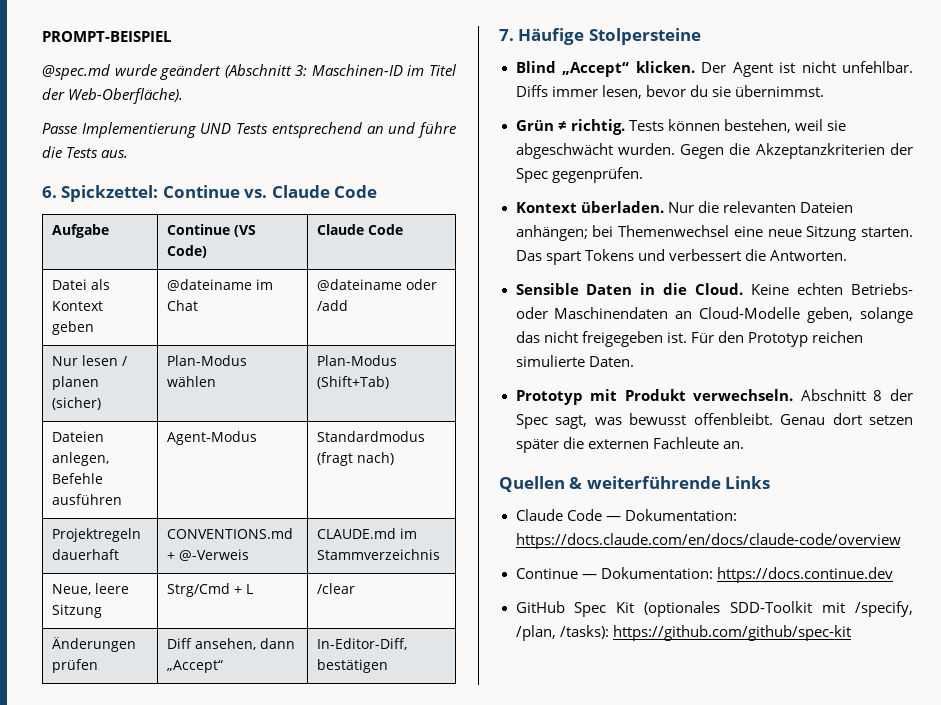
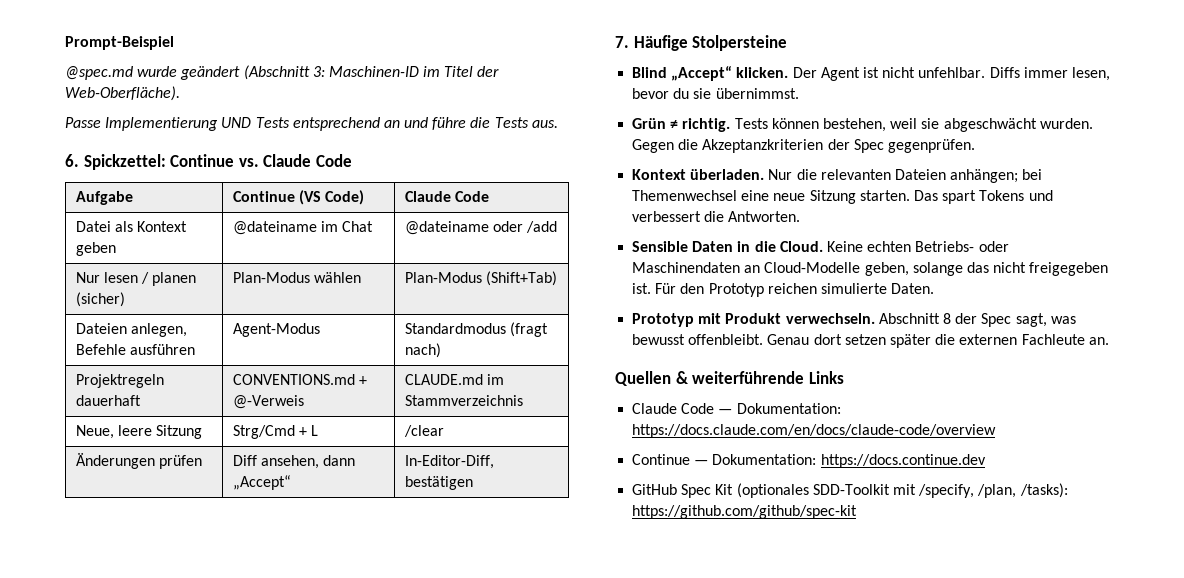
[42,31,171,42] PROMPT-BEISPIEL -> [65,36,174,50] Prompt-Beispiel

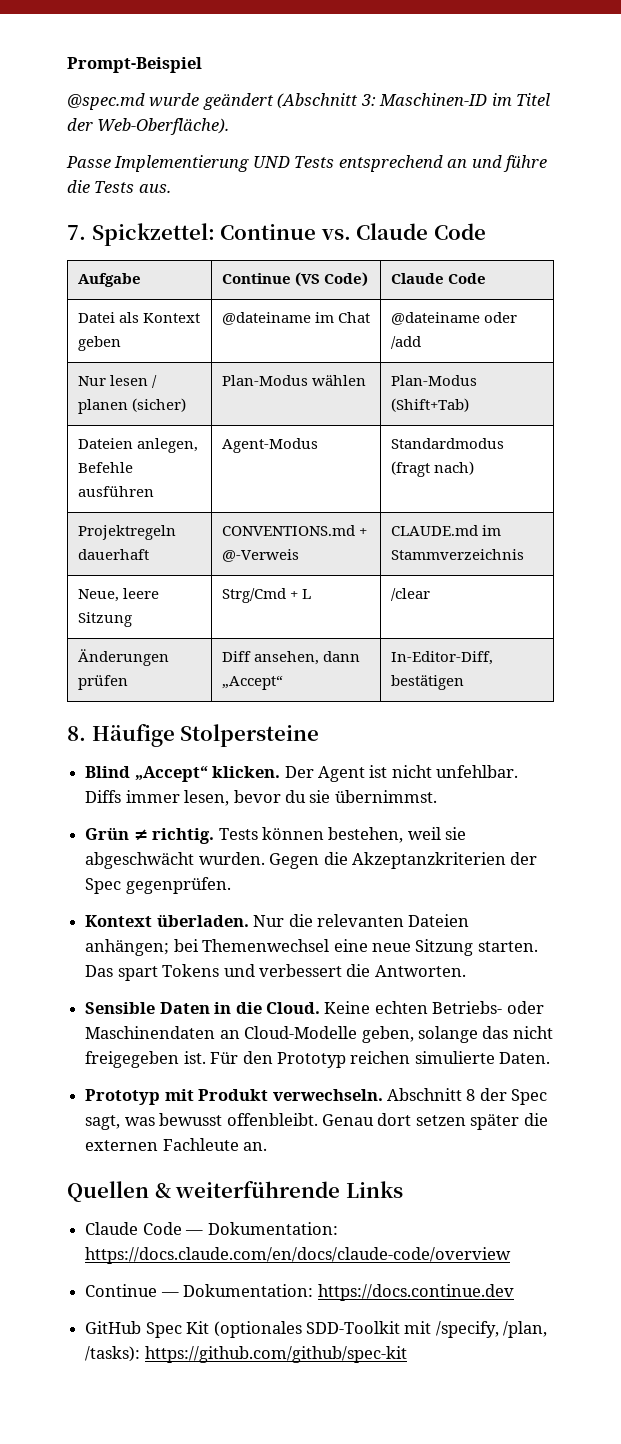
[65,154,79,167] 6. -> [67,225,86,240] 7.
[615,36,629,48] 7. -> [67,726,86,741] 8.

